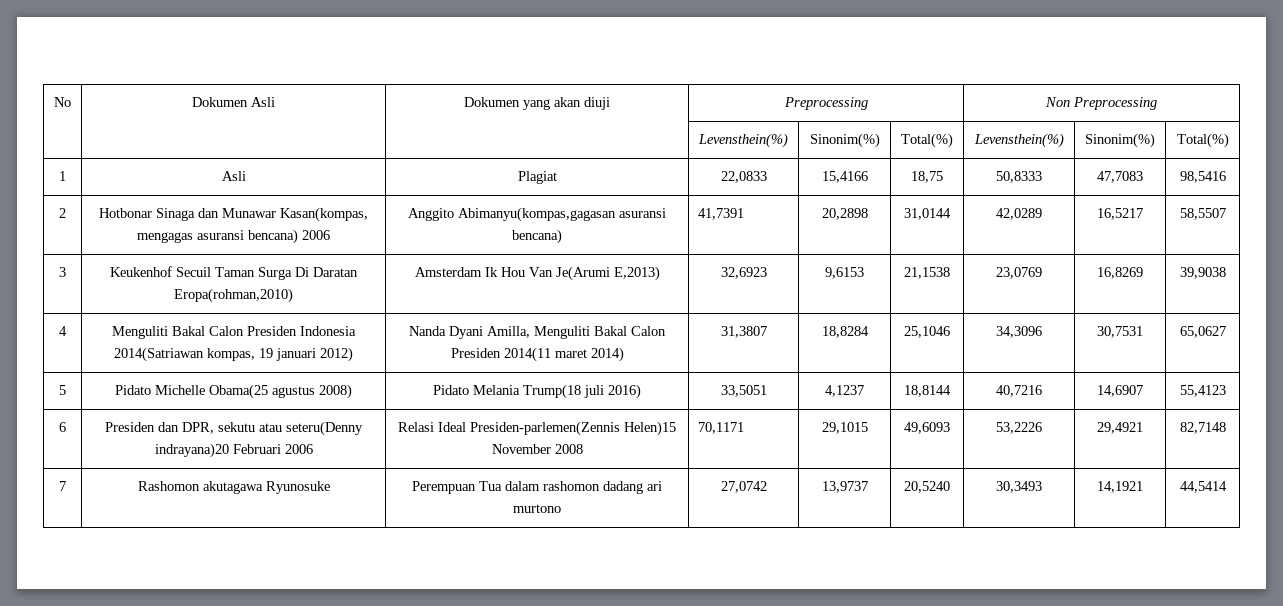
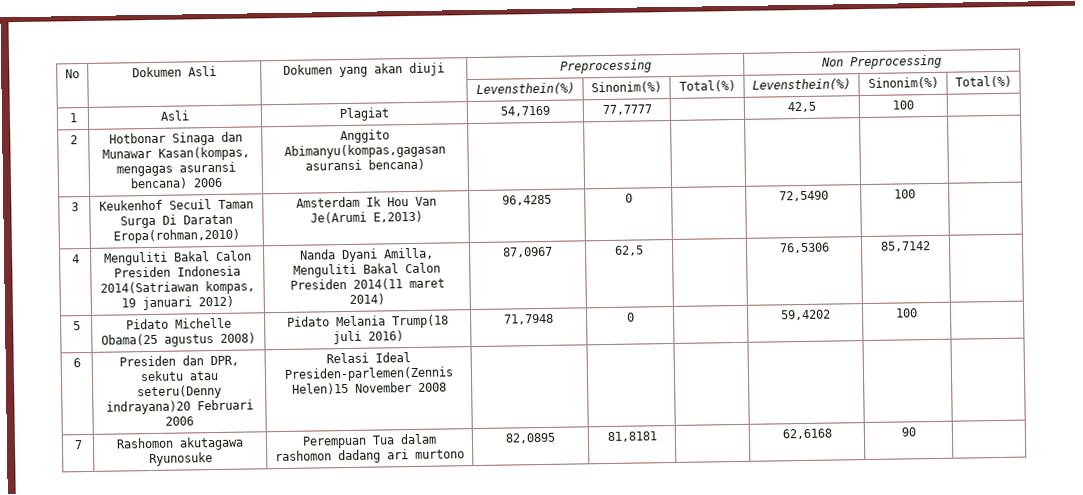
[720,171,767,183] [821,171,868,183] [911,171,943,183] [996,171,1042,183] [1097,171,1143,183] [1179,171,1226,183] 22,0833 | 15,4166 | 18,75 | 50,8333 | 47,7083 | 98,5416 -> [500,105,550,117] [601,104,652,116] [787,101,816,113] [892,100,914,110] 54,7169 | 77,7777 | | 42,5 | 100 |
[698,208,745,220] [821,208,868,220] [904,208,951,220] [996,208,1042,220] [1097,208,1143,220] [1179,208,1226,220] 41,7391 | 20,2898 | 31,0144 | 42,0289 | 16,5217 | 58,5507 -> (425, 164) | | | | |
[720,267,767,279] [825,267,864,279] [904,267,950,279] [996,267,1042,279] [1097,267,1143,279] [1179,267,1226,279] 32,6923 | 9,6153 | 21,1538 | 23,0769 | 16,8269 | 39,9038 -> [502,194,552,206] [624,193,633,203] [778,190,829,202] [894,189,916,199] 96,4285 | 0 | | 72,5490 | 100 |
[720,326,767,338] [821,326,869,338] [904,326,950,338] [996,326,1042,338] [1097,326,1143,338] [1179,326,1226,338] 31,3807 | 18,8284 | 25,1046 | 34,3096 | 30,7531 | 65,0627 -> [502,246,553,258] [614,245,644,256] [778,242,830,254] [880,241,931,252] 87,0967 | 62,5 | | 76,5306 | 85,7142 |
[720,385,767,397] [825,385,864,397] [904,385,951,397] [996,385,1042,397] [1097,385,1143,397] [1179,385,1226,397] 33,5051 | 4,1237 | 18,8144 | 40,7216 | 14,6907 | 55,4123 -> [504,313,554,325] [626,312,635,322] [779,309,831,321] [895,308,918,318] 71,7948 | 0 | | 59,4202 | 100 |
[698,422,745,434] [821,422,868,434] [904,422,950,434] [996,422,1042,434] [1097,422,1143,434] [1179,422,1226,434] 70,1171 | 29,1015 | 49,6093 | 53,2226 | 29,4921 | 82,7148 -> (447, 387) | | | | |
[720,481,767,493] [821,481,868,493] [904,481,950,493] [996,481,1042,493] [1097,481,1143,493] [1179,481,1227,493] 27,0742 | 13,9737 | 20,5240 | 30,3493 | 14,1921 | 44,5414 -> [505,432,556,444] [606,431,657,443] [781,428,832,440] [900,427,916,437] 82,0895 | 81,8181 | | 62,6168 | 90 |

